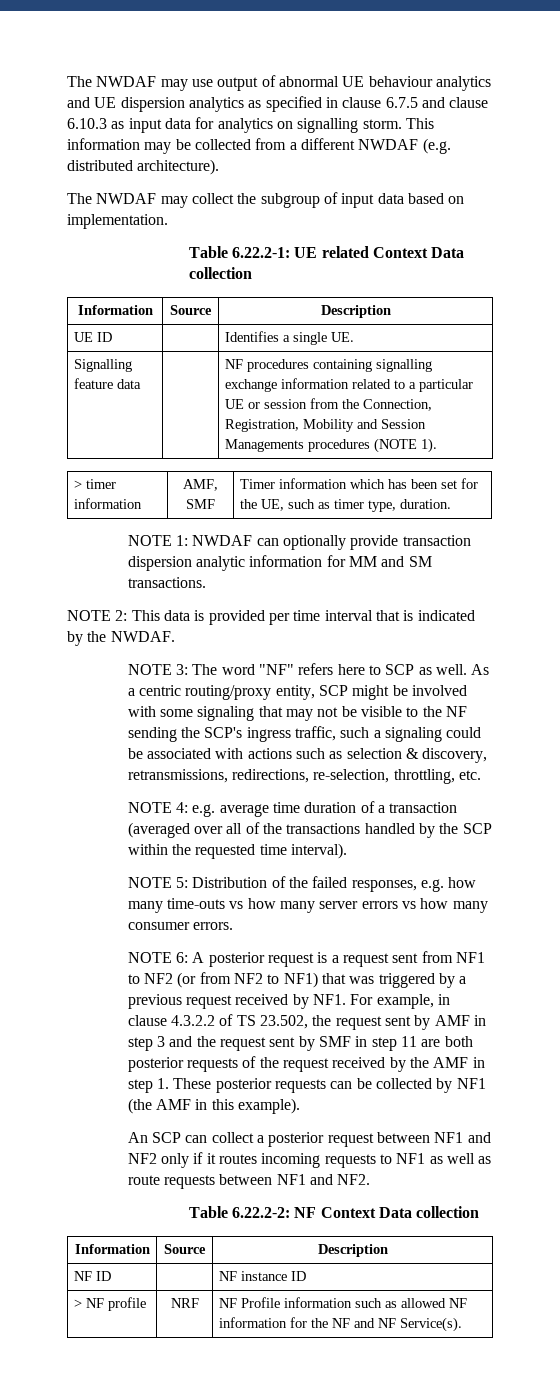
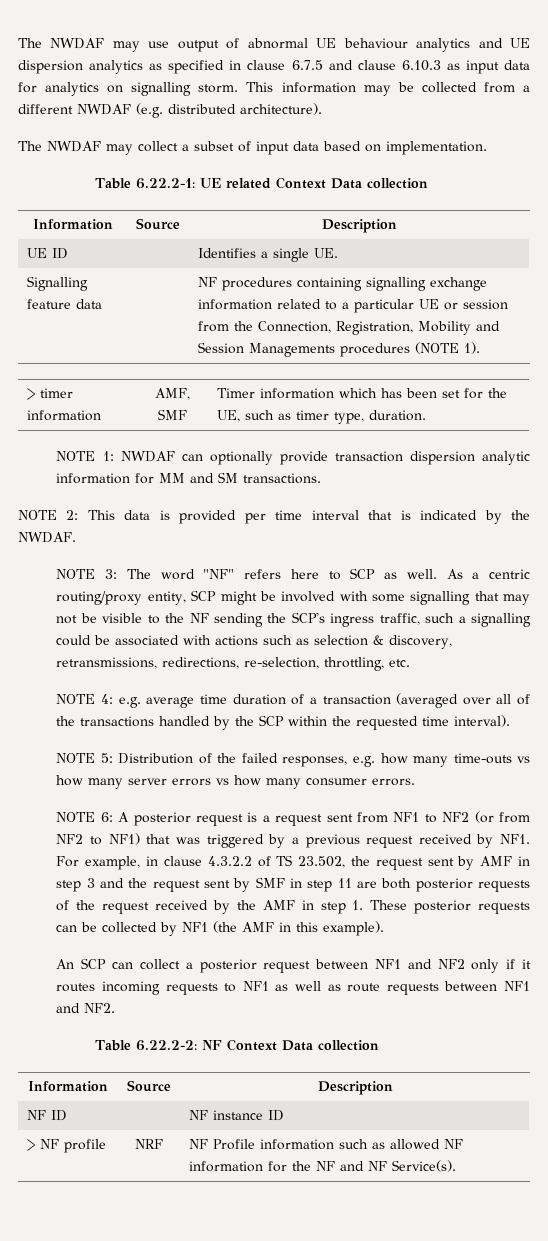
[237,193,320,208] the subgroup -> [182,141,234,151] a subset
[197,706,255,721] signaling -> [410,591,471,605] signalling
[385,727,443,742] signaling -> [471,613,531,627] signalling

